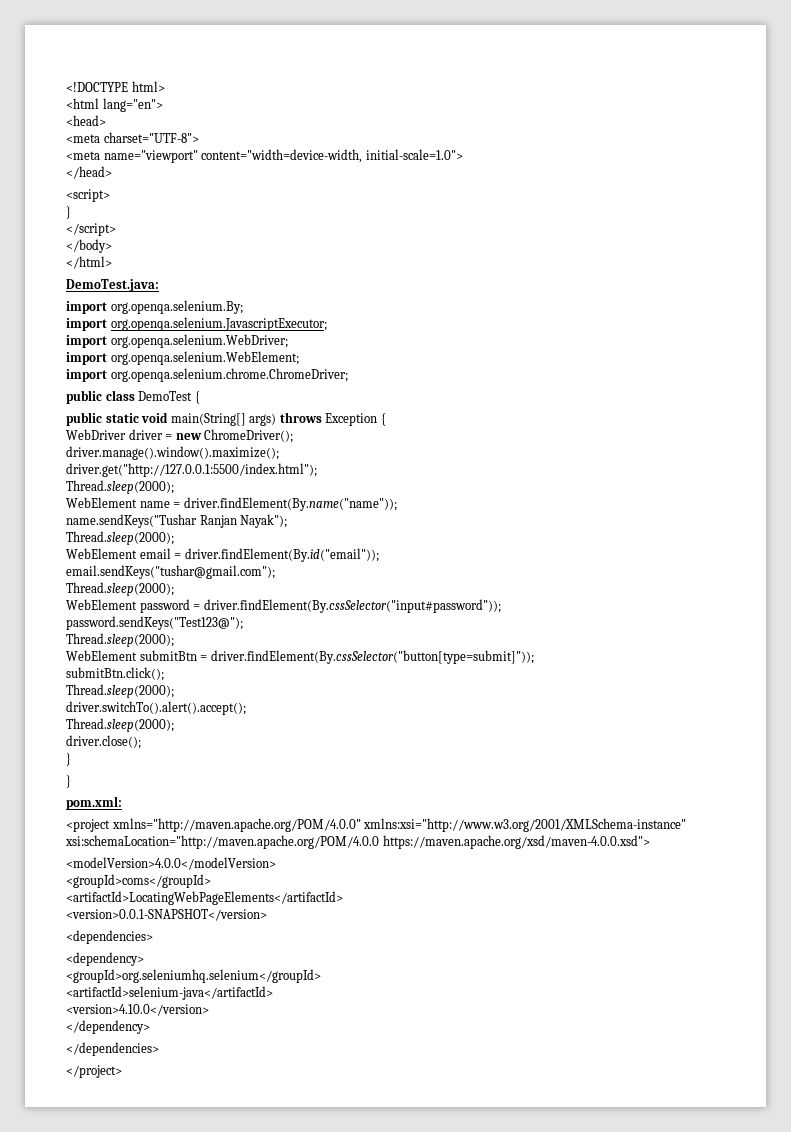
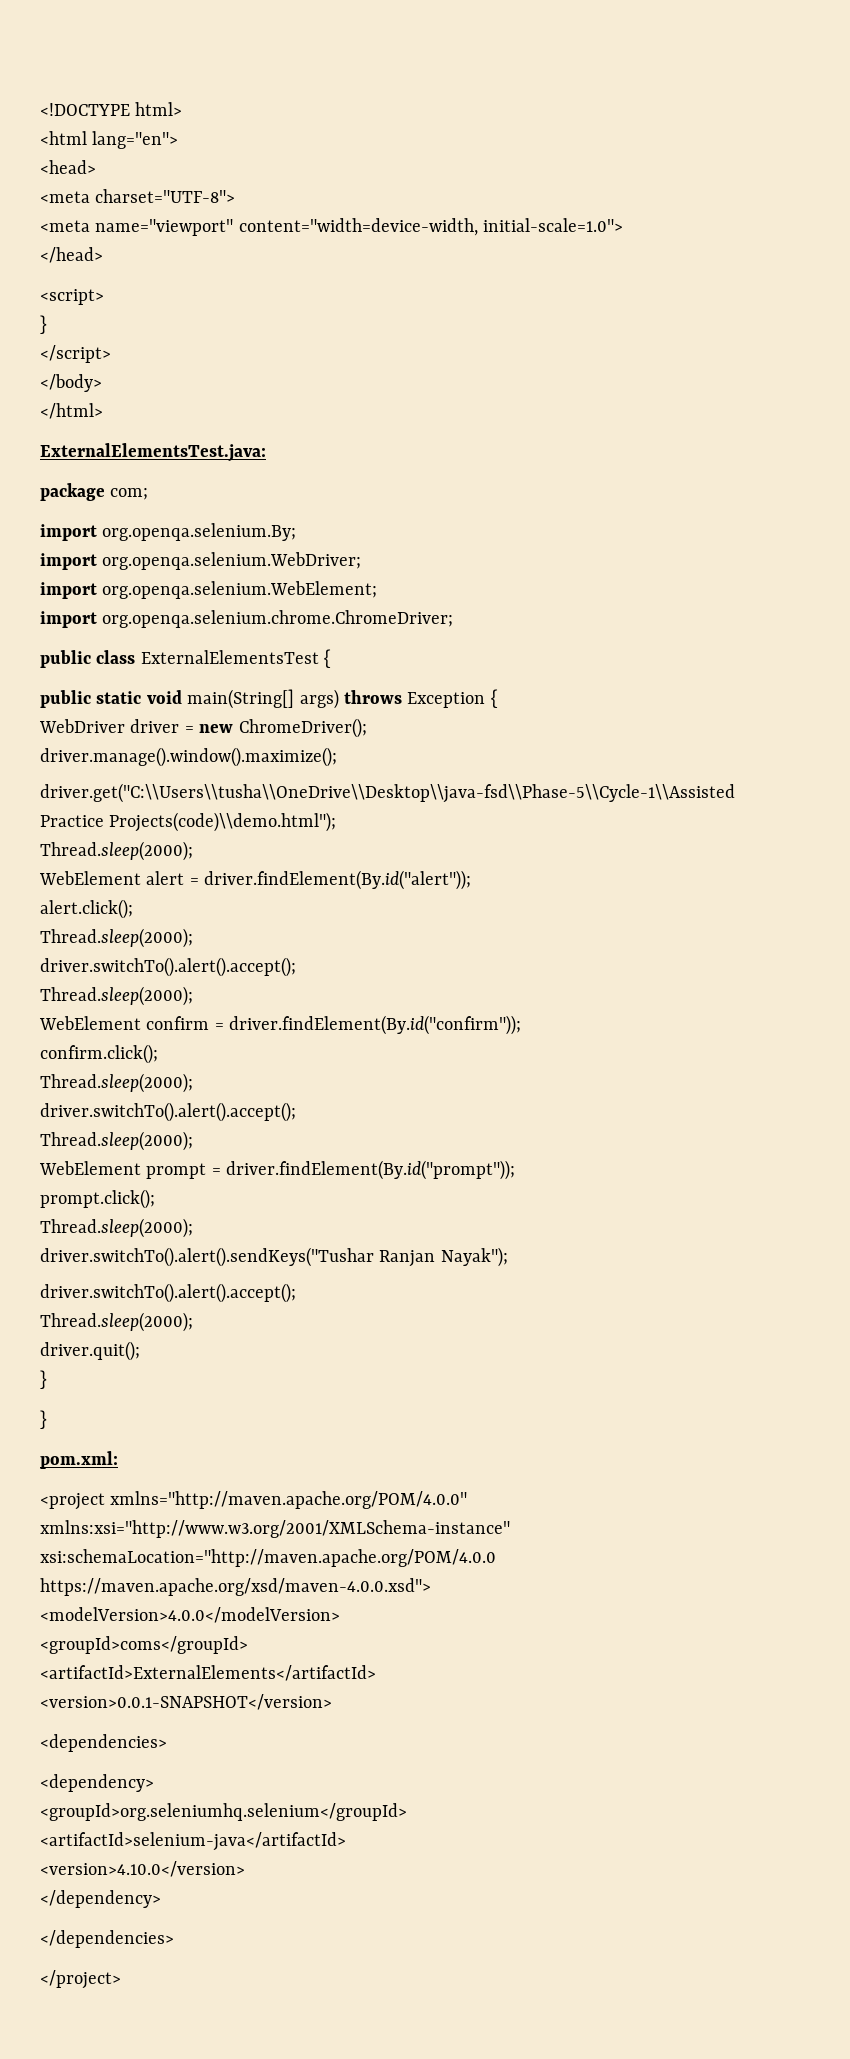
[66,279,159,292] DemoTest.java: -> [40,443,266,462] [40,483,149,501] ExternalElementsTest.java: // package com;
[66,317,327,331] // import org.openqa.selenium.JavascriptExecutor; -> (297, 532) none
[138,391,193,401] DemoTest -> [140,650,319,664] ExternalElementsTest
[66,463,317,477] [66,480,174,494] [66,497,397,511] [66,514,288,528] [66,531,174,545] [66,548,379,562] [66,565,275,579] [66,582,174,596] [66,599,501,613] [66,616,243,630] [66,633,174,647] [66,650,534,664] [66,667,164,681] [66,684,174,698] [66,701,246,715] [66,718,174,732] [66,735,141,749] driver.get("http://127.0.0.1:5500/index.html"); // Thread.sleep(2000); // WebElement name = driver.findElement(By.name("name")); // name.sendKeys("Tushar Ranjan Nayak"); // Thread.sleep(2000); // WebElement email = driver.findElement(By.id("email")); // email.sendKeys("tushar@gmail.com"); // Thread.sleep(2000); // WebElement password = driver.findElement(By.cssSelector("input#password")); // password.sendKeys("Test123@"); // Thread.sleep(2000); // WebElement submitBtn = driver.findElement(By.cssSelector("button[type=submit]")); // submitBtn.click(); // Thread.sleep(2000); // driver.switchTo().alert().accept(); // Thread.sleep(2000); // driver.close(); -> [40,783,735,803] [40,812,337,832] [40,841,193,861] [39,870,472,890] [40,899,133,919] [40,928,193,948] [40,957,296,977] [40,986,193,1006] [39,1015,522,1035] [40,1044,158,1064] [40,1073,193,1093] [40,1102,296,1122] [40,1131,193,1151] [39,1160,516,1180] [40,1189,155,1209] [40,1218,193,1238] [40,1247,508,1267] [40,1283,296,1303] [40,1312,193,1332] [40,1341,140,1361] driver.get("C:\\Users\\tusha\\OneDrive\\Desktop\\java-fsd\\Phase-5\\Cycle-1\\Assisted Practice Projects(code)\\demo.html"); // Thread.sleep(2000); // WebElement alert = driver.findElement(By.id("alert")); // alert.click(); // Thread.sleep(2000); // driver.switchTo().alert().accept(); // Thread.sleep(2000); // WebElement confirm = driver.findElement(By.id("confirm")); // confirm.click(); // Thread.sleep(2000); // driver.switchTo().alert().accept(); // Thread.sleep(2000); // WebElement prompt = driver.findElement(By.id("prompt")); // prompt.click(); // Thread.sleep(2000); // driver.switchTo().alert().sendKeys("Tushar Ranjan Nayak"); // driver.switchTo().alert().accept(); // Thread.sleep(2000); // driver.quit();
[66,891,343,905] <artifactId>LocatingWebPageElements</artifactId> -> [40,1665,376,1681] <artifactId>ExternalElements</artifactId>

